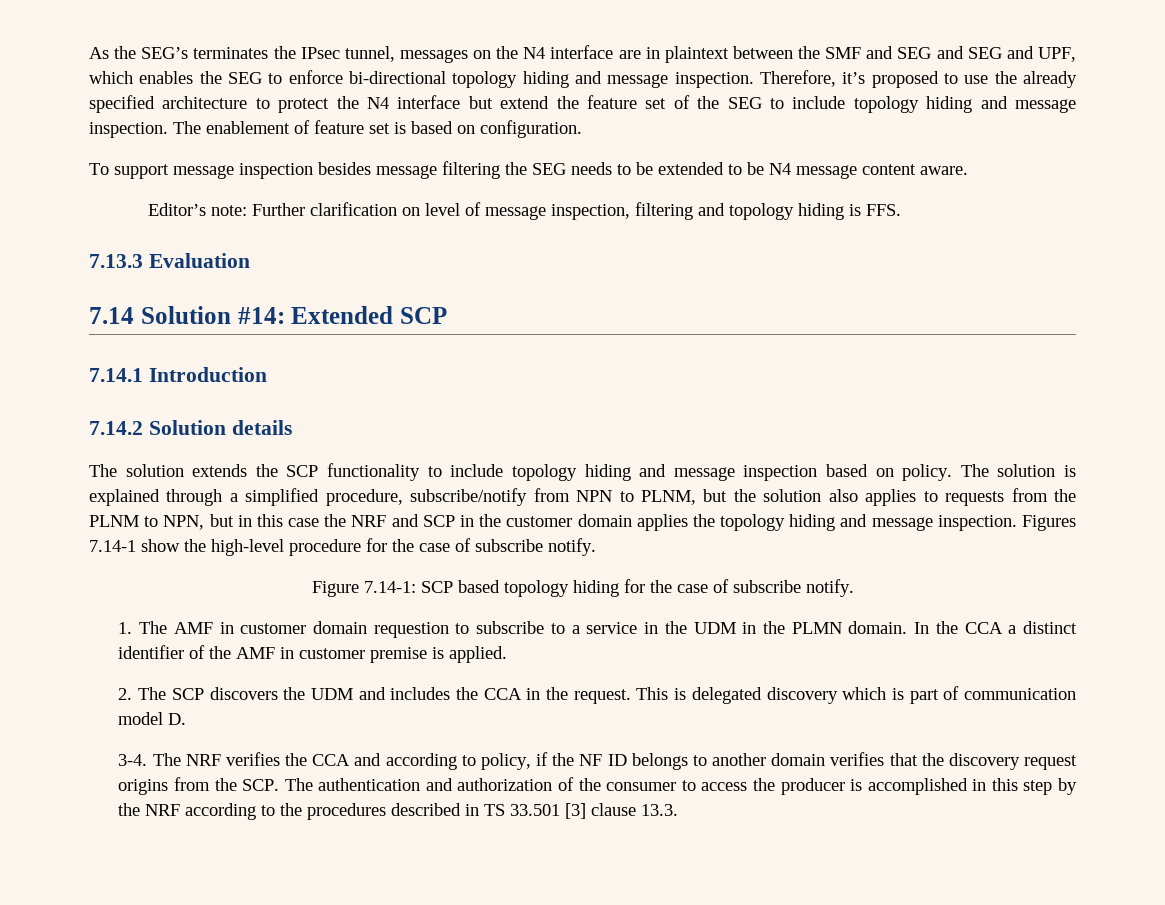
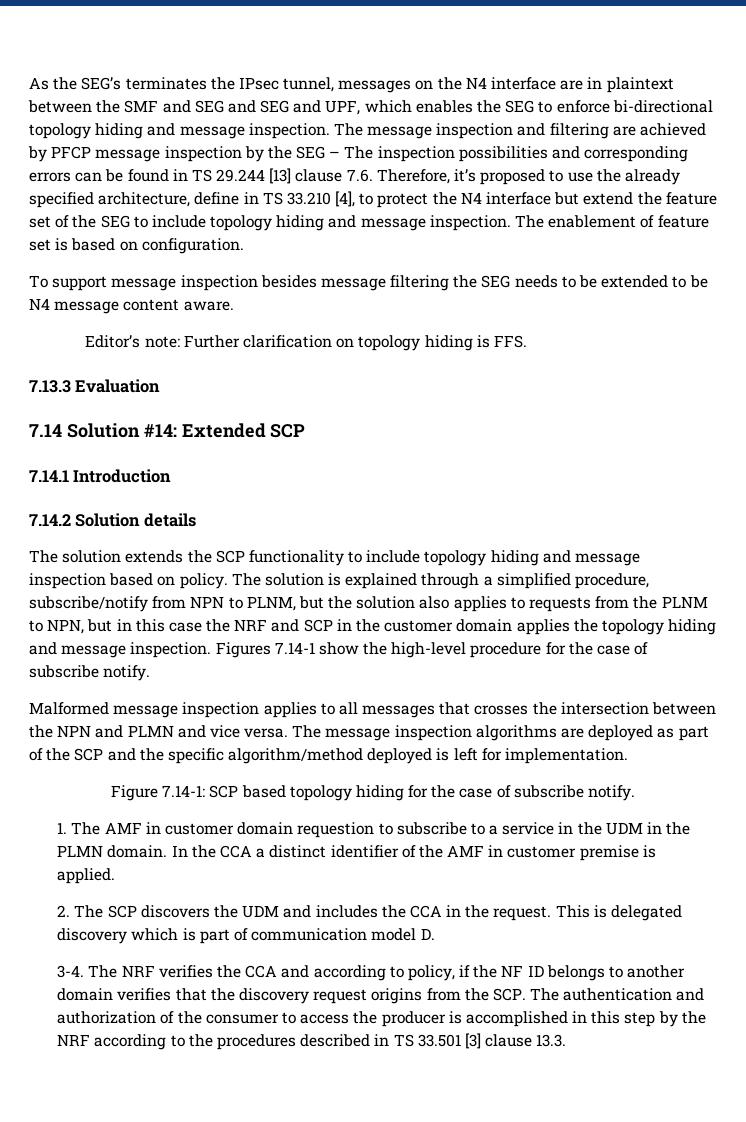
(754, 80) none -> [333,123,707,139] [28,146,689,162] [29,168,373,184] The message inspection and filtering are achieved by PFCP message inspection by the SEG – The inspection possibilities and corresponding errors can be found in TS 29.244 [13] clause 7.6.
[162,96,248,109] architecture -> [98,191,356,207] architecture, define in TS 33.210 [4],
[424,202,725,220] level of message inspection, filtering and -> (355, 343) none
(596, 547) none -> [29,702,717,718] [29,725,709,741] [29,748,629,764] // Malformed message inspection applies to all messages that crosses the intersection between the NPN and PLMN and vice versa. The message inspection algorithms are deployed as part of the SCP and the specific algorithm/method deployed is left for implementation.

